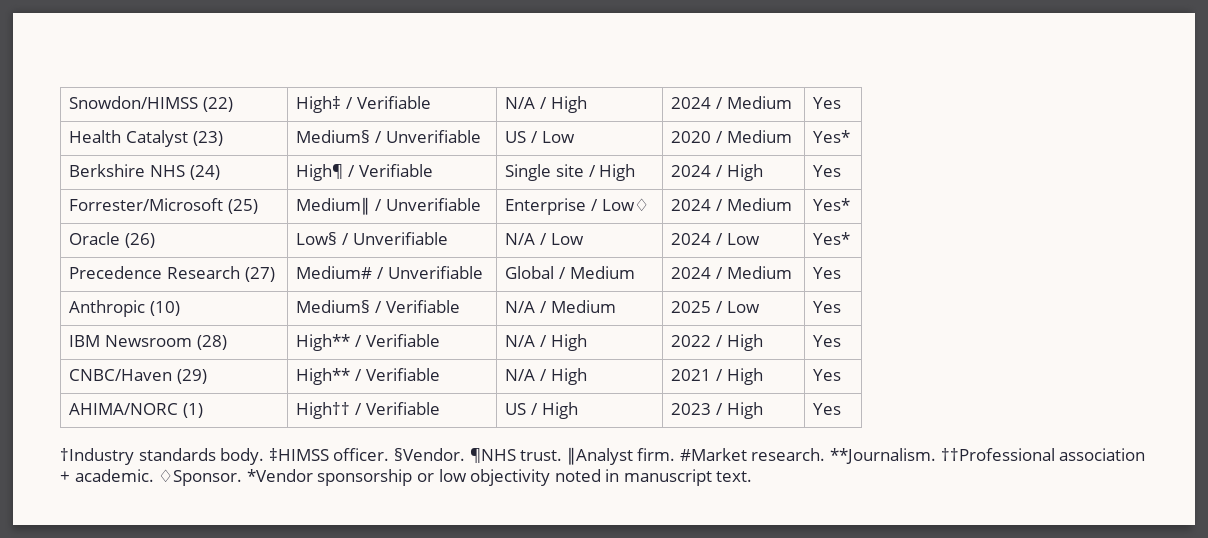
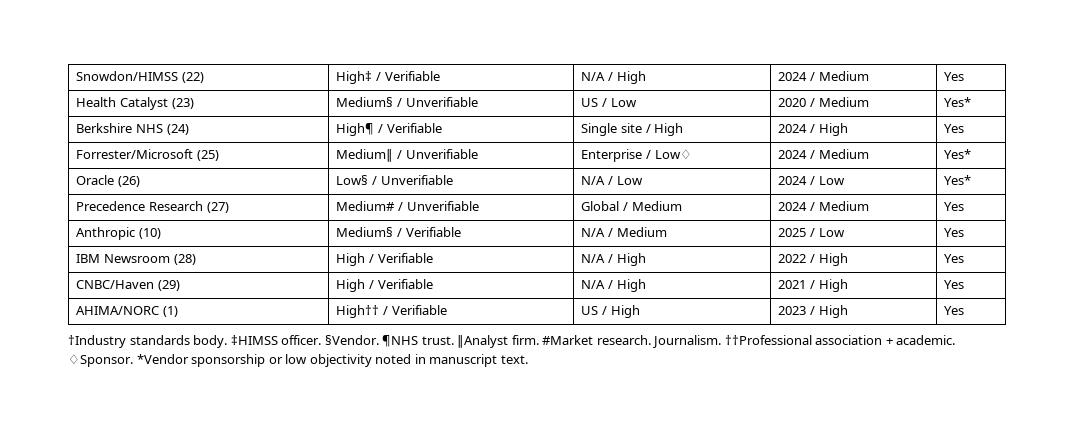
[296,334,351,351] High** -> [336,253,366,266] High
[296,368,351,385] High** -> [336,279,366,292] High
[830,448,937,464] **Journalism. -> [652,335,722,348] Journalism.

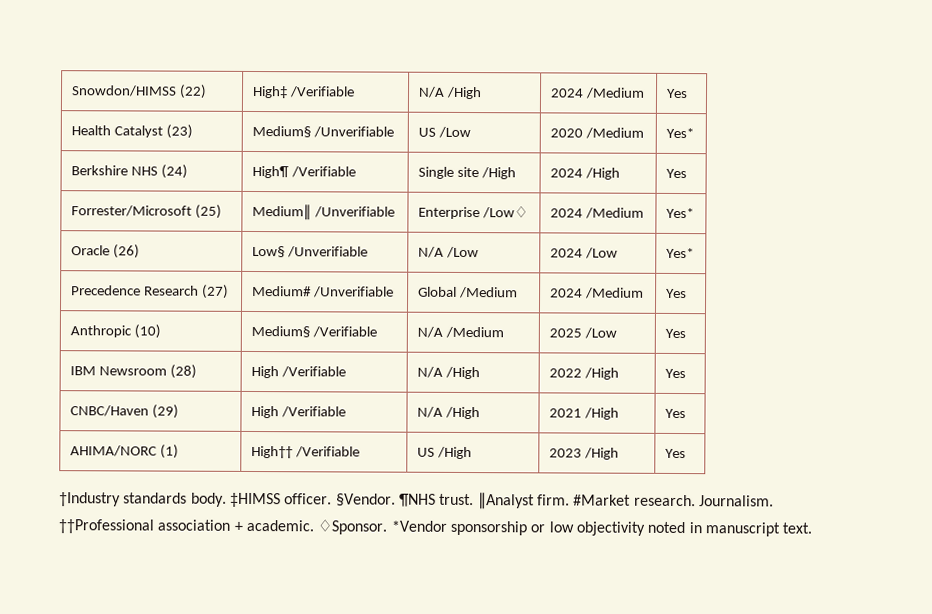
[375,71,440,81] [581,71,646,84] [778,71,869,81] / Verifiable | N/A / High | 2024 / Medium -> [288,86,355,98] [417,86,482,100] [549,87,645,99] /Verifiable | N/A /High | 2024 /Medium
[396,97,478,107] [581,98,637,107] / Unverifiable | US / Low -> [312,126,394,138] [417,126,471,139] /Unverifiable | US /Low
[809,97,869,107] / Medium -> [584,127,644,139] /Medium
[377,123,442,133] / Verifiable -> [290,166,356,178] /Verifiable
[645,123,684,136] [778,123,848,136] / High | 2024 / High -> [480,167,516,180] [549,167,620,180] /High | 2024 /High
[396,149,478,159] / Unverifiable -> [313,206,395,218] /Unverifiable
[645,149,692,159] [778,149,869,159] / Low♢ | 2024 / Medium -> [481,206,528,219] [549,207,644,219] /Low♢ | 2024 /Medium
[371,175,453,185] [581,176,643,185] [778,176,845,185] / Unverifiable | N/A / Low | 2024 / Low -> [286,246,368,258] [417,246,479,259] [549,247,618,259] /Unverifiable | N/A /Low | 2024 /Low
[397,201,479,211] / Unverifiable -> [312,286,394,298] /Unverifiable
[622,201,682,211] [778,201,869,211] / Medium | 2024 / Medium -> [458,286,518,299] [549,287,644,299] /Medium | 2024 /Medium
[396,227,461,237] [581,227,667,237] / Verifiable | N/A / Medium -> [311,326,377,338] [416,326,504,339] /Verifiable | N/A /Medium
[809,228,845,237] / Low -> [583,327,617,339] /Low
[368,253,433,263] [581,253,646,266] / Verifiable | N/A / High -> [280,366,346,378] [416,366,480,380] /Verifiable | N/A /High
[809,253,848,266] / High -> [583,367,619,380] /High
[368,279,433,289] [581,279,646,292] / Verifiable | N/A / High -> [280,406,346,418] [416,406,480,420] /Verifiable | N/A /High
[809,279,848,292] / High -> [583,407,619,420] /High
[382,305,447,315] [581,305,640,318] / Verifiable | US / High -> [294,446,360,458] [416,446,472,460] /Verifiable | US /High
[809,305,848,318] / High -> [583,447,619,460] /High

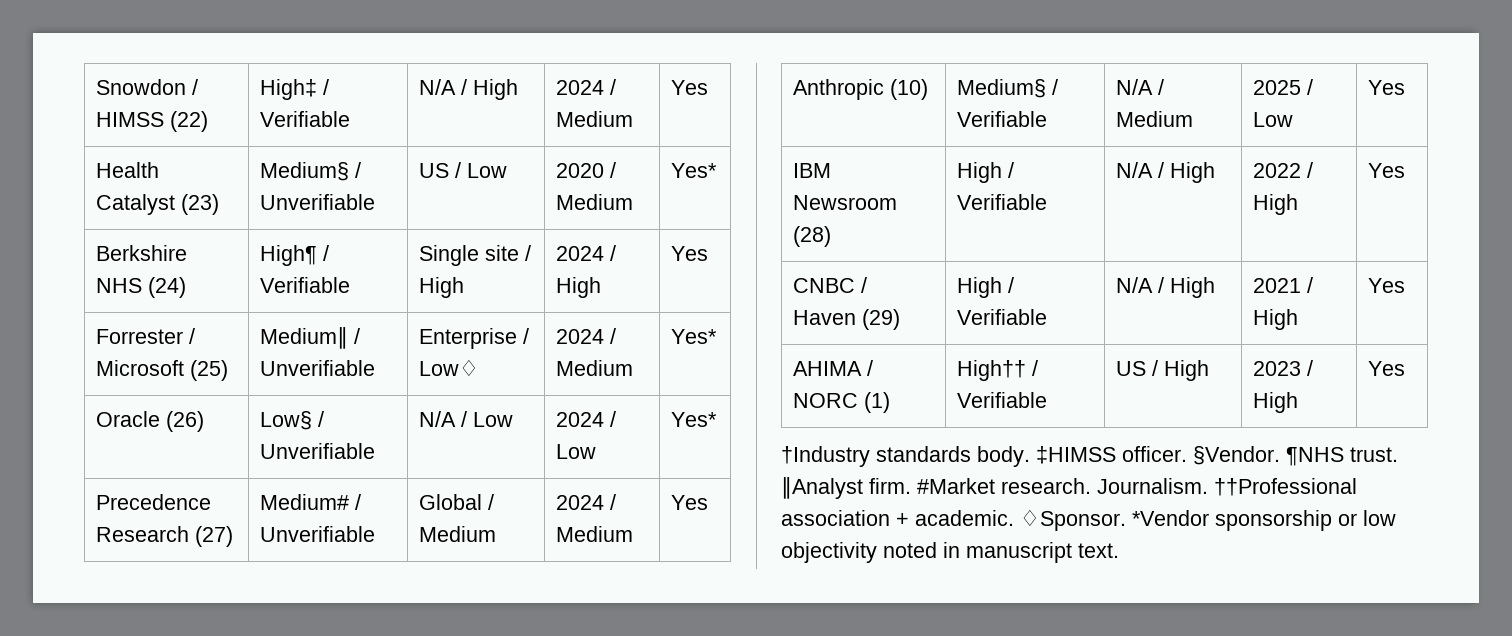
[70,85,177,97] Snowdon/HIMSS -> [96,79,199,95] [96,112,165,127] Snowdon / HIMSS
[288,86,355,98] [417,86,482,100] [549,87,645,99] /Verifiable | N/A /High | 2024 /Medium -> [323,79,330,95] [260,111,351,127] [419,79,519,100] [556,79,617,95] [556,111,634,127] / Verifiable | N/A / High | 2024 / Medium
[312,126,394,138] [417,126,471,139] /Unverifiable | US /Low -> [355,162,362,178] [260,194,376,210] [419,162,508,178] / Unverifiable | US / Low
[584,127,644,139] /Medium -> [610,162,617,178] [556,194,634,210] / Medium
[290,166,356,178] /Verifiable -> [323,245,330,261] [260,277,351,293] / Verifiable
[480,167,516,180] [549,167,620,180] [665,168,687,179] [70,205,192,217] /High | 2024 /High | Yes // Forrester/Microsoft -> [525,245,532,261] [419,277,465,298] [556,245,617,261] [556,277,602,298] [671,246,709,261] [96,328,196,344] [96,360,185,376] / High | 2024 / High | Yes // Forrester / Microsoft
[313,206,395,218] /Unverifiable -> [354,328,361,344] [260,360,376,376] / Unverifiable
[481,206,528,219] [549,207,644,219] /Low♢ | 2024 /Medium -> [523,328,530,344] [419,359,480,376] [556,328,617,344] [556,360,634,376] / Low♢ | 2024 / Medium
[286,246,368,258] [417,246,479,259] [549,247,618,259] /Unverifiable | N/A /Low | 2024 /Low -> [318,411,325,427] [260,443,376,459] [419,411,514,427] [556,411,617,427] [556,444,597,459] / Unverifiable | N/A / Low | 2024 / Low
[312,286,394,298] /Unverifiable -> [355,494,362,510] [260,526,376,542] / Unverifiable
[458,286,518,299] [549,287,644,299] /Medium | 2024 /Medium -> [488,494,495,510] [419,526,497,542] [556,494,617,510] [556,526,634,542] / Medium | 2024 / Medium
[311,326,377,338] [416,326,504,339] /Verifiable | N/A /Medium -> [1052,79,1059,95] [957,111,1048,127] [1116,79,1165,95] [1116,111,1194,127] / Verifiable | N/A / Medium
[583,327,617,339] /Low -> [1307,79,1314,95] [1253,112,1294,127] / Low
[280,366,346,378] [416,366,480,380] /Verifiable | N/A /High -> [1008,162,1015,178] [957,194,1048,210] [1116,162,1216,183] / Verifiable | N/A / High
[583,367,619,380] [664,368,686,379] [69,405,149,417] /High | Yes // CNBC/Haven -> [1307,162,1314,178] [1253,194,1299,215] [1368,163,1406,178] [793,277,868,293] [793,310,857,325] / High | Yes // CNBC / Haven
[280,406,346,418] [416,406,480,420] /Verifiable | N/A /High -> [1008,277,1015,293] [957,309,1048,325] [1116,277,1216,298] / Verifiable | N/A / High
[583,407,619,420] [664,408,686,419] [69,445,157,457] /High | Yes // AHIMA/NORC -> [1307,277,1314,293] [1253,309,1299,330] [1368,278,1406,293] [793,360,874,376] [793,393,859,408] / High | Yes // AHIMA / NORC
[294,446,360,458] [416,446,472,460] /Verifiable | US /High -> [1032,360,1039,376] [957,392,1048,408] [1116,360,1210,381] / Verifiable | US / High
[583,447,619,460] /High -> [1307,360,1314,376] [1253,392,1299,413] / High

